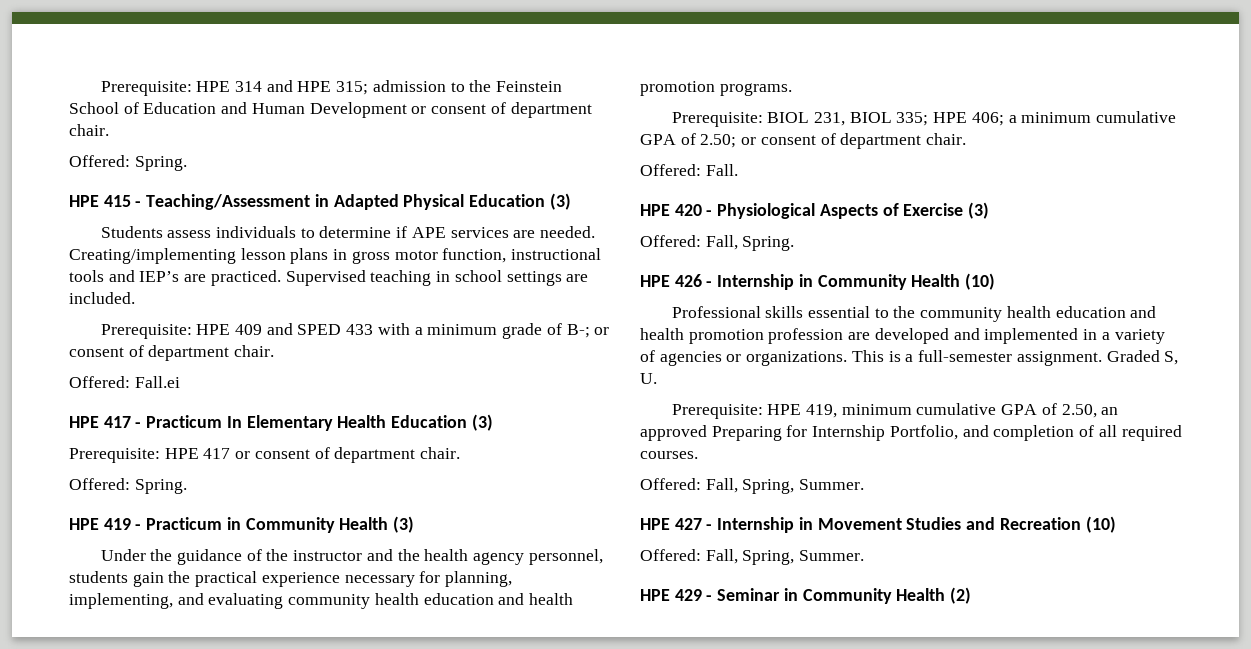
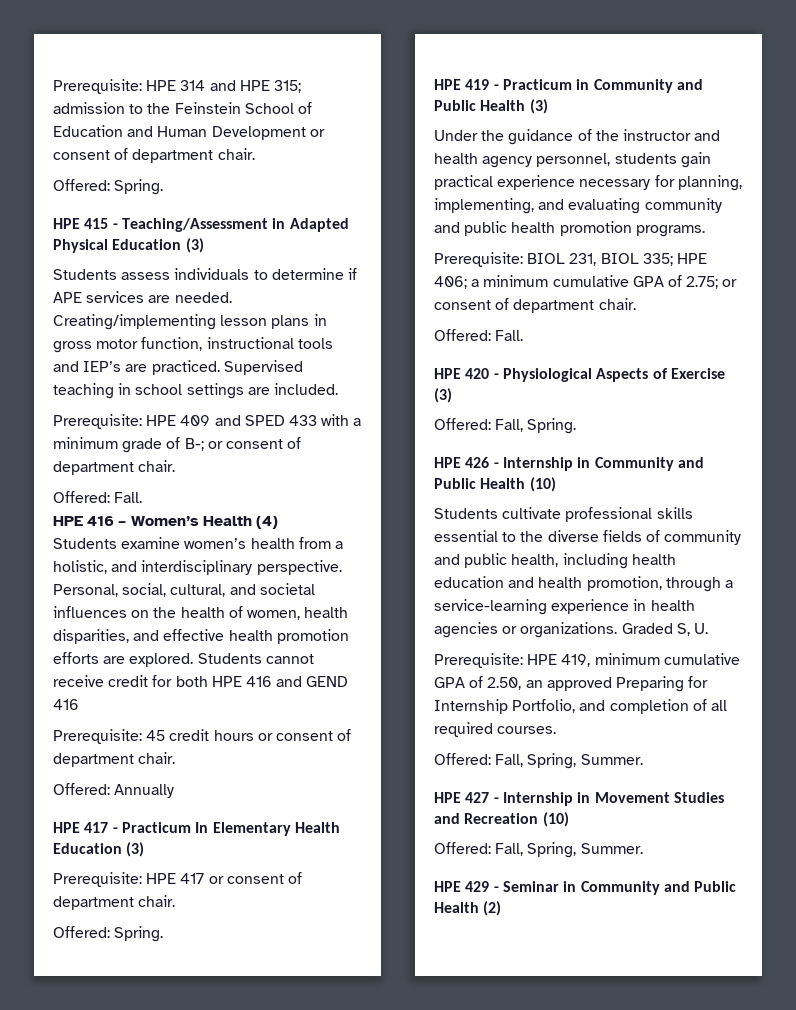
[134,376,180,388] Fall.ei -> [114,492,143,503] [53,516,278,529] [53,537,343,549] [53,560,342,575] [53,583,315,597] [53,606,349,620] [53,629,349,644] [53,652,314,667] [53,675,349,687] [53,699,79,710] [53,729,352,744] [53,752,176,767] [53,783,175,798] Fall. // HPE 416 – Women’s Health (4) // Students examine women’s health from a holistic, and interdisciplinary perspective. Personal, social, cultural, and societal influences on the health of women, health disparities, and effective health promotion efforts are explored. Students cannot receive credit for both HPE 416 and GEND 416 // Prerequisite: 45 credit hours or consent of department chair. // Offered: Annually
(335, 525) none -> [676,79,703,90] [434,100,476,111] and Public
[397,549,420,561] the -> (721, 135) none
[168,571,191,583] the -> (711, 160) none
[374,593,525,605] health education and -> [434,221,508,236] and public
[700,134,737,148] 2.50; -> [686,276,719,289] 2.75;
(907, 282) none -> [677,457,704,468] [434,478,476,489] and Public
[671,306,761,318] Professional -> [434,507,653,522] Students cultivate professional
[920,306,1157,322] [640,328,1165,344] [640,350,1102,366] community health education and health promotion profession are developed and implemented in a variety of agencies or organizations. This is a full-semester assignment. -> [547,530,742,545] [434,553,676,569] [434,576,733,592] [434,599,695,615] [434,622,618,638] diverse fields of community and public health, including health education and health promotion, through a service-learning experience in health agencies or organizations.
(892, 596) none -> [663,881,737,892] and Public

